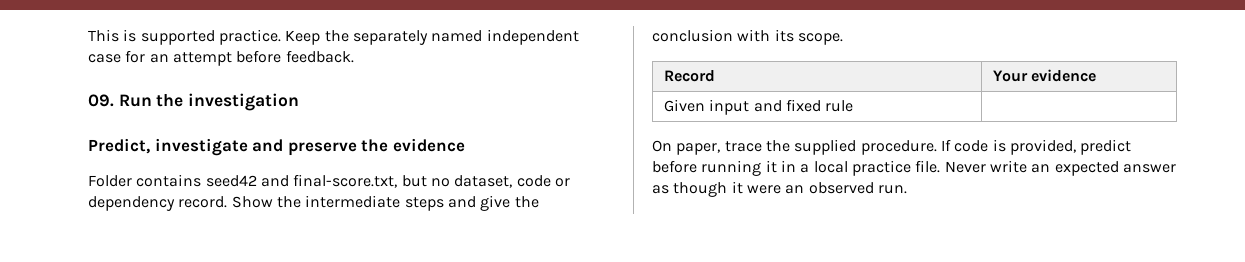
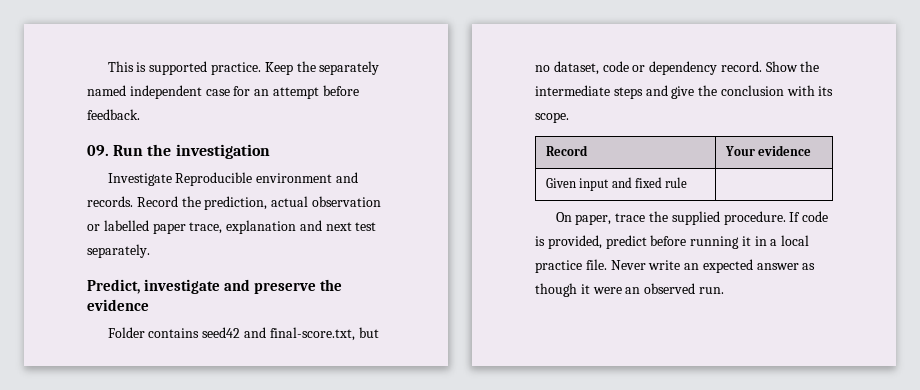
(300, 102) none -> [107,172,358,186] [87,196,381,210] [87,220,377,234] [87,244,150,258] // Investigate Reproducible environment and records. Record the prediction, actual observation or labelled paper trace, explanation and next test separately.

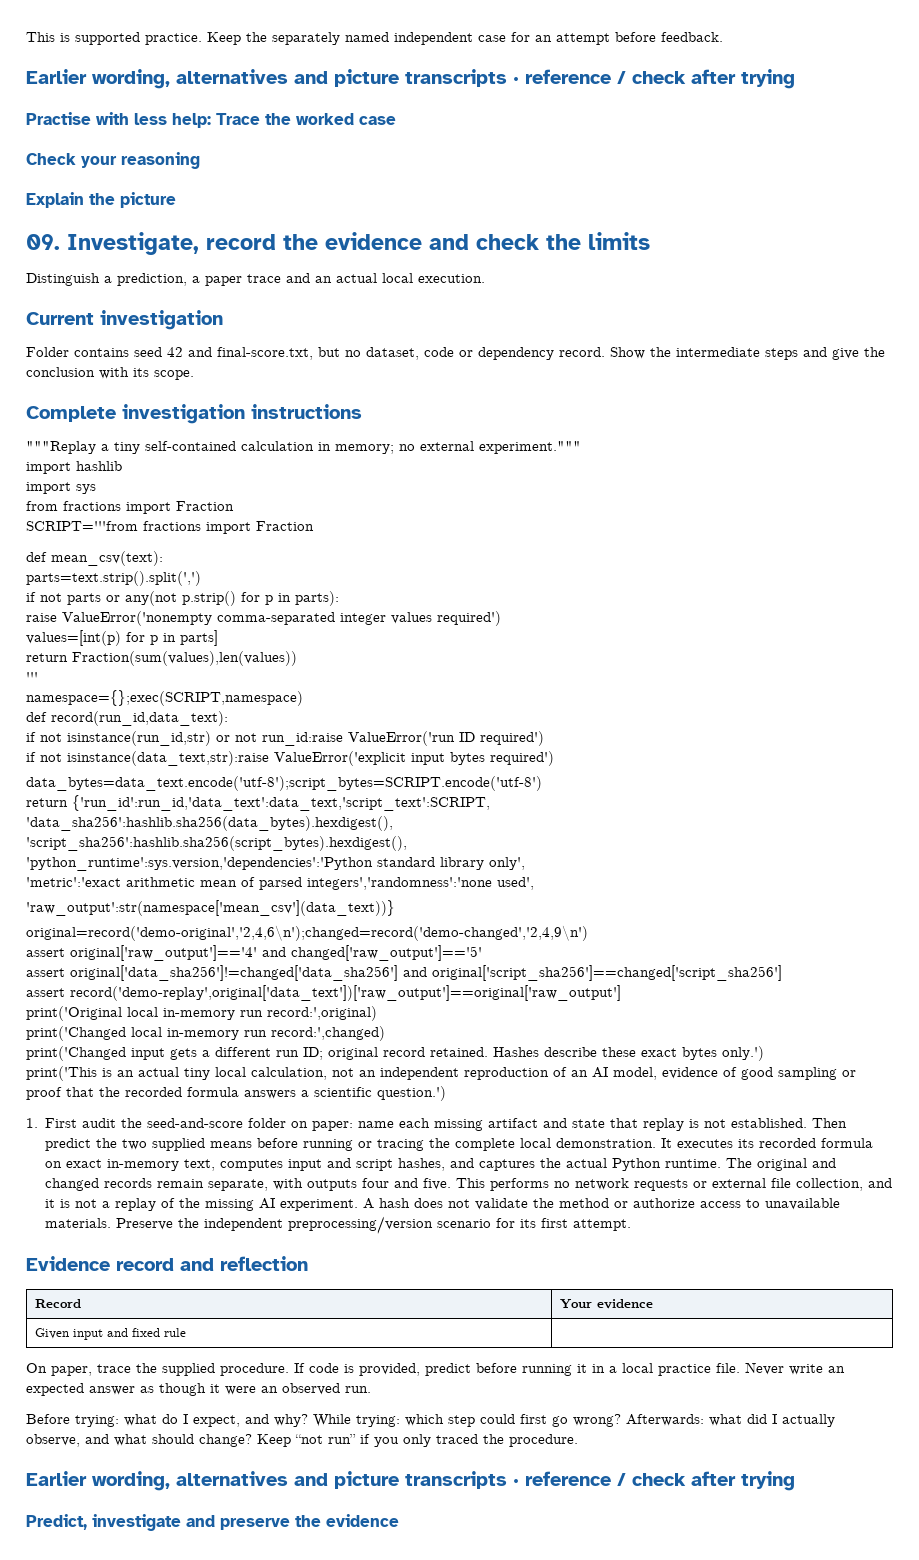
[87,144,270,159] [107,172,358,186] [87,196,381,210] [87,220,377,234] [87,244,150,258] [87,279,342,294] [87,299,149,311] 09. Run the investigation // Investigate Reproducible environment and records. Record the prediction, actual observation or labelled paper trace, explanation and next test separately. // Predict, investigate and preserve the evidence -> [26,69,795,89] [26,112,396,128] [26,152,200,169] [26,192,176,208] [26,232,650,255] [26,273,485,286] [26,310,223,330] Earlier wording, alternatives and picture transcripts · reference / check after trying // Practise with less help: Trace the worked case // Check your reasoning // Explain the picture // 09. Investigate, record the evidence and check the limits // Distinguish a prediction, a paper trace and an actual local execution. // Current investigation
[202,327,241,338] seed42 -> [134,347,183,357] seed 42
(569, 117) none -> [26,404,362,424] [26,441,581,454] [26,461,122,474] [26,482,96,494] [26,501,234,514] [26,521,314,534] [26,551,163,566] [26,571,201,586] [26,591,339,606] [26,611,501,626] [26,630,218,646] [26,651,297,666] [26,672,38,682] [26,690,303,706] [26,711,228,726] [26,731,544,746] [26,751,554,766] [26,776,542,791] [26,795,490,811] [26,816,393,831] [26,836,407,851] [26,857,525,871] [26,877,534,890] [26,900,395,916] [26,925,588,941] [26,945,482,961] [26,965,782,981] [26,985,621,1001] [26,1006,377,1021] [26,1026,385,1041] [26,1046,764,1061] [26,1066,856,1081] [26,1086,446,1101] [26,1118,848,1131] [45,1138,874,1151] [45,1158,837,1171] [45,1178,893,1191] [45,1198,841,1211] [45,1216,632,1234] [26,1256,308,1271] // Complete investigation instructions // """Replay a tiny self-contained calculation in memory; no external experiment.""" // import hashlib // import sys // from fractions import Fraction // SCRIPT='''from fractions import Fraction // def mean_csv(text): // parts=text.strip().split(',') // if not parts or any(not p.strip() for p in parts): // raise ValueError('nonempty comma-separated integer values required') // values=[int(p) for p in parts] // return Fraction(sum(values),len(values)) // ''' // namespace={};exec(SCRIPT,namespace) // def record(run_id,data_text): // if not isinstance(run_id,str) or not run_id:raise ValueError('run ID required') // if not isinstance(data_text,str):raise ValueError('explicit input bytes required') // data_bytes=data_text.encode('utf-8');script_bytes=SCRIPT.encode('utf-8') // return {'run_id':run_id,'data_text':data_text,'script_text':SCRIPT, // 'data_sha256':hashlib.sha256(data_bytes).hexdigest(), // 'script_sha256':hashlib.sha256(script_bytes).hexdigest(), // 'python_runtime':sys.version,'dependencies':'Python standard library only', // 'metric':'exact arithmetic mean of parsed integers','randomness':'none used', // 'raw_output':str(namespace['mean_csv'](data_text))} // original=record('demo-original','2,4,6\n');changed=record('demo-changed','2,4,9\n') // assert original['raw_output']=='4' and changed['raw_output']=='5' // assert original['data_sha256']!=changed['data_sha256'] and original['script_sha256']==changed['script_sha256'] // assert record('demo-replay',original['data_text'])['raw_output']==original['raw_output'] // print('Original local in-memory run record:',original) // print('Changed local in-memory run record:',changed) // print('Changed input gets a different run ID; original record retained. Hashes describe these exact bytes only.') // print('This is an actual tiny local calculation, not an independent reproduction of an AI model, evidence of good sampling or proof that the recorded formula answers a scientific question.') // 1. First audit the seed-and-score folder on paper: name each missing artifact and state that replay is not established. Then predict the two supplied means before running or tracing the complete local demonstration. It executes its recorded formula on exact in-memory text, computes input and script hashes, and captures the actual Python runtime. The original and changed records remain separate, with outputs four and five. This performs no network requests or external file collection, and it is not a replay of the missing AI experiment. A hash does not validate the method or authorize access to unavailable materials. Preserve the independent preprocessing/version scenario for its first attempt. // Evidence record and reflection
(724, 290) none -> [26,1414,835,1427] [26,1434,578,1447] [26,1471,795,1491] [26,1514,399,1531] // Before trying: what do I expect, and why? While trying: which step could first go wrong? Afterwards: what did I actually observe, and what should change? Keep “not run” if you only traced the procedure. // Earlier wording, alternatives and picture transcripts · reference / check after trying // Predict, investigate and preserve the evidence

